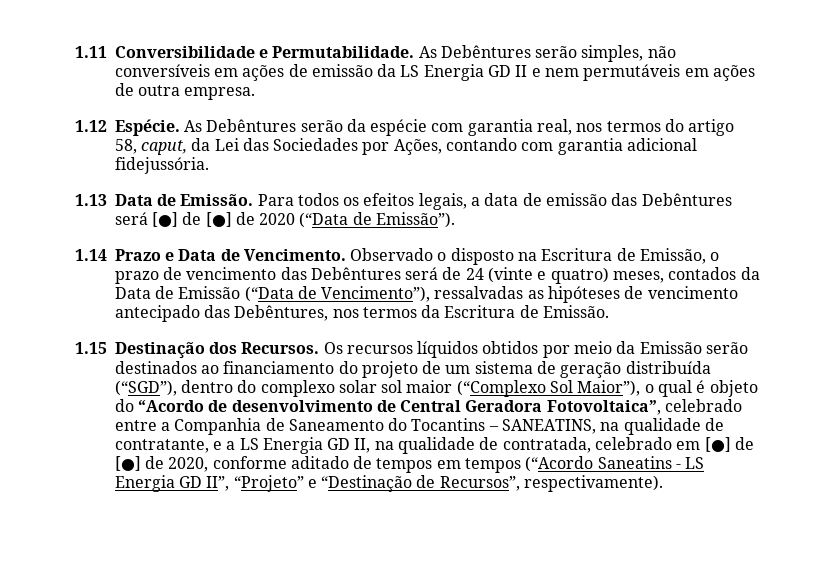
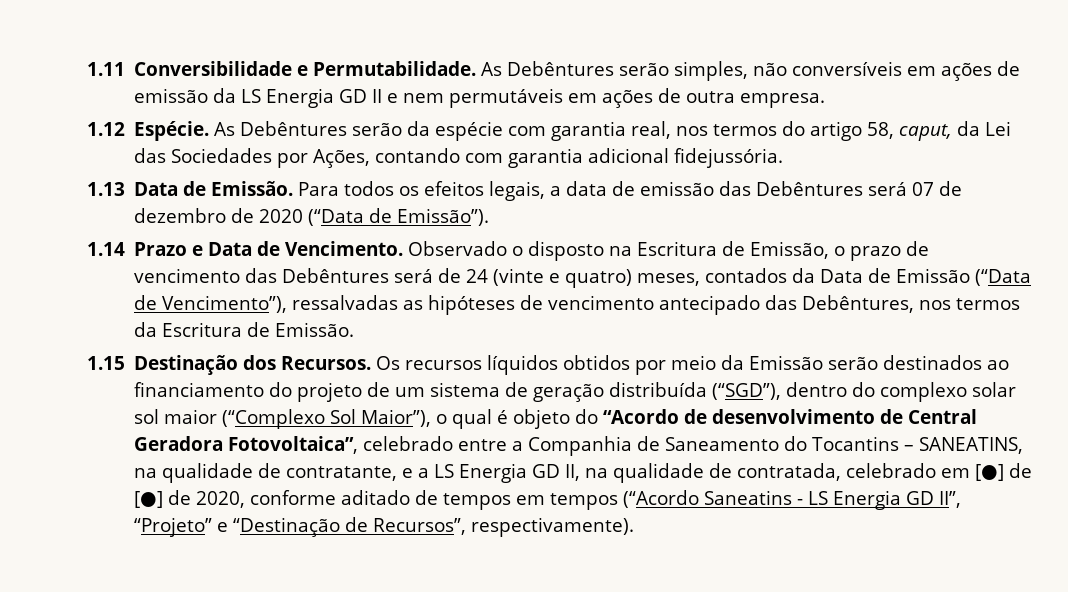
[151,212,232,227] [●] de [●] -> [911,181,962,196] [133,208,226,223] 07 de dezembro

